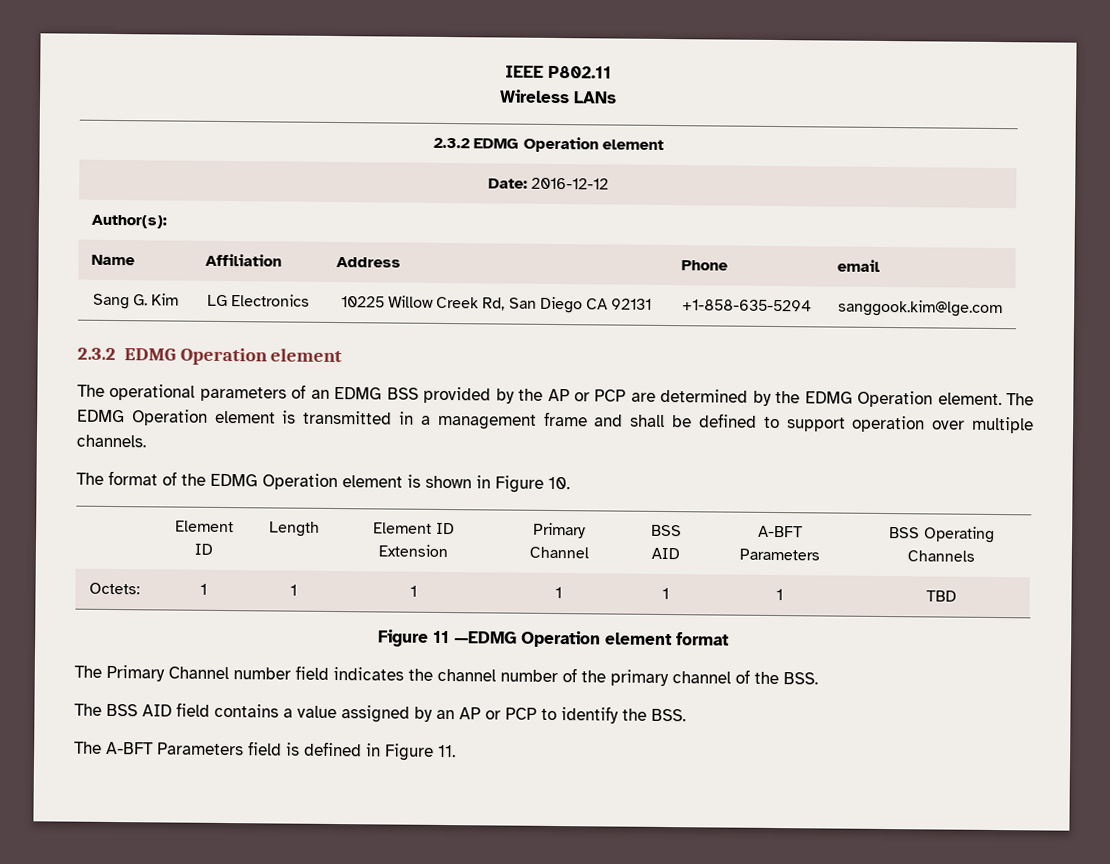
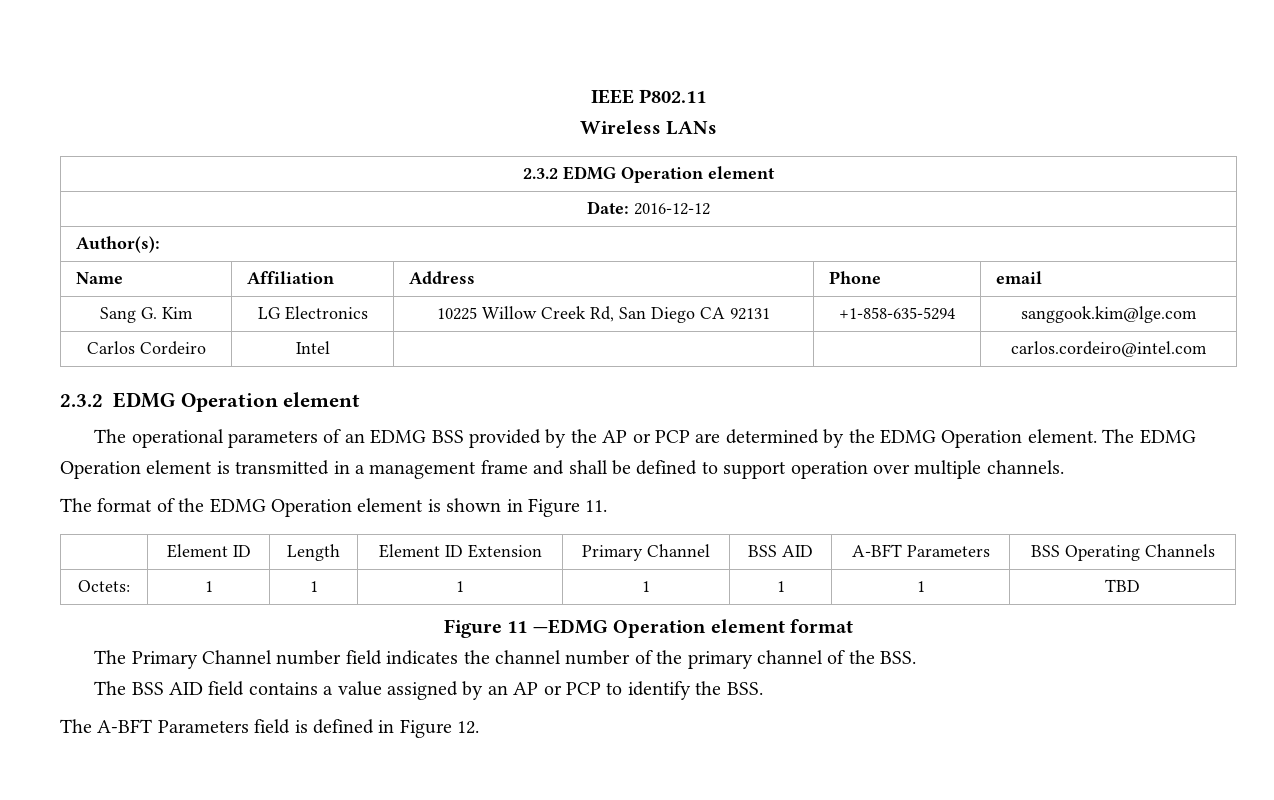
(1003, 308) none -> [86,341,206,355] [295,341,330,354] [1011,341,1207,357] // Carlos Cordeiro | Intel | | | carlos.cordeiro@intel.com
[548,476,570,490] 10. -> [585,500,608,512] 11.
[438,744,456,758] 11. -> [457,721,480,734] 12.

